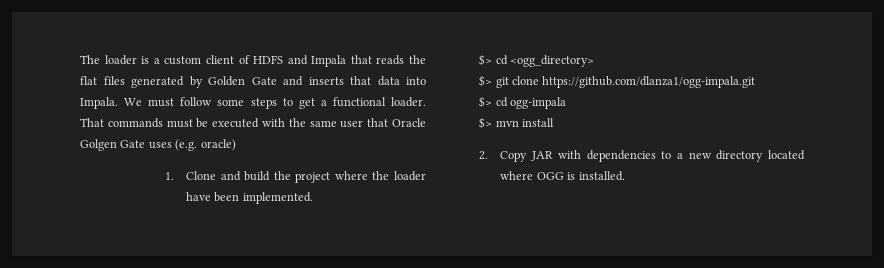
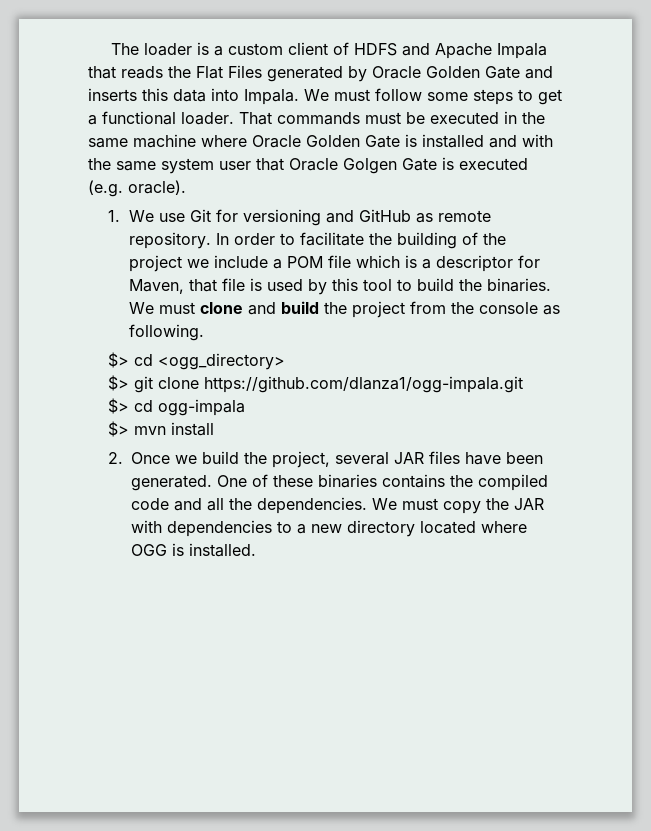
(308, 60) none -> [435,43,493,59] Apache
[80,76,125,85] flat files -> [196,65,262,79] Flat Files
(203, 82) none -> [372,66,421,79] Oracle
[350,76,371,85] that -> [142,88,168,101] this
(260, 123) none -> [504,111,545,124] [88,134,517,148] in the same machine where Oracle Golden Gate is installed and
(337, 123) none -> [161,158,214,174] system
[148,139,236,151] [164,171,426,183] [186,192,313,204] uses (e.g. oracle) // 1. Clone and build the project where the loader have been implemented. -> [442,157,528,170] [88,180,186,197] [108,209,491,226] [128,232,506,249] [128,255,540,272] [128,278,551,295] [128,301,560,318] [128,324,204,341] is executed (e.g. oracle). // 1. We use Git for versioning and GitHub as remote repository. In order to facilitate the building of the project we include a POM file which is a descriptor for Maven, that file is used by this tool to build the binaries. We must clone and build the project from the console as following.
[500,151,528,162] Copy -> [131,451,544,468] [131,474,549,491] [131,497,510,514] Once we build the project, several JAR files have been generated. One of these binaries contains the compiled code and all the dependencies. We must copy the

